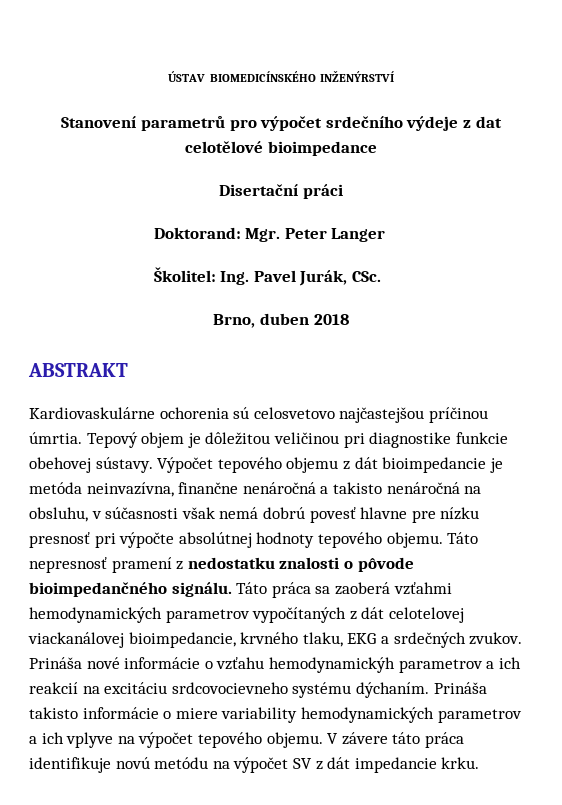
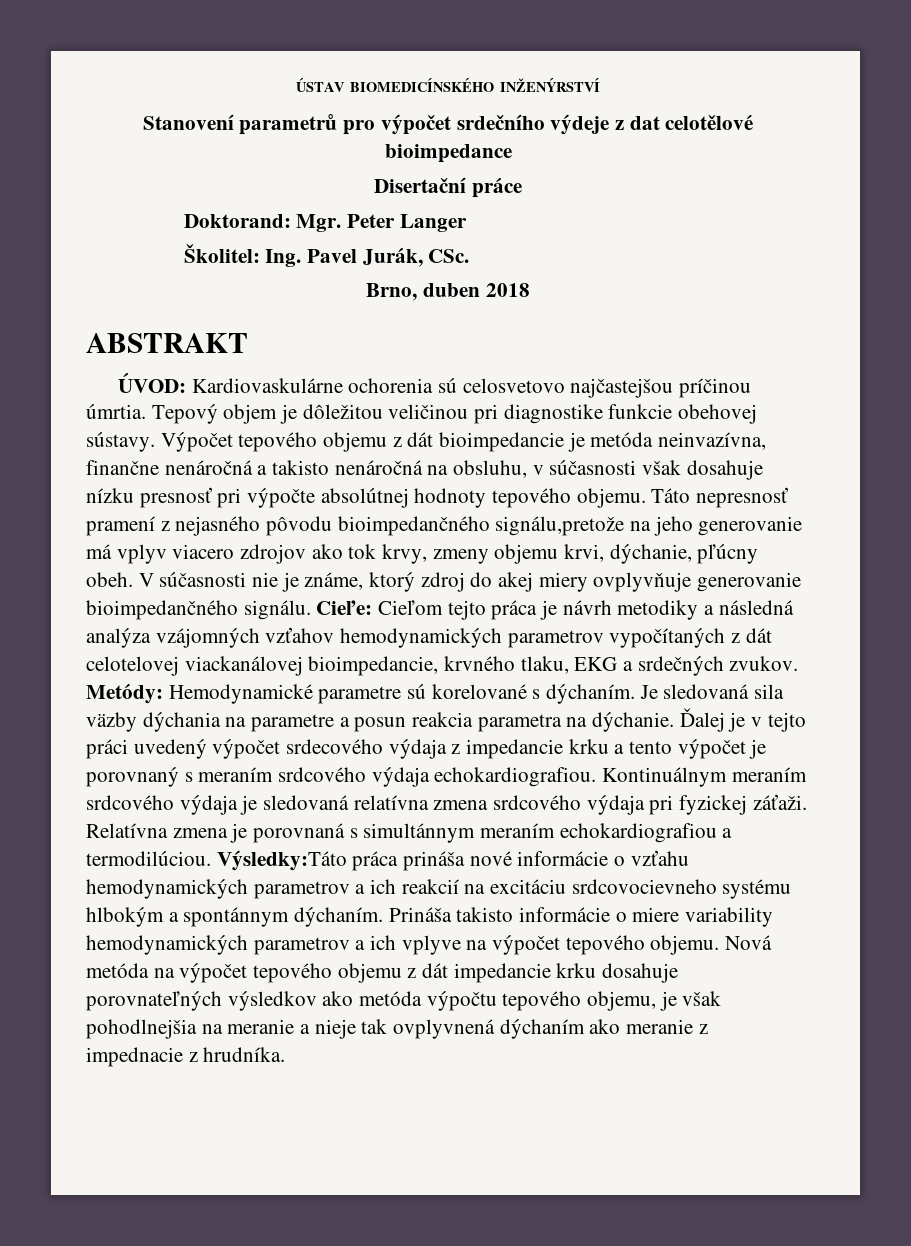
[302,184,343,199] práci -> [471,177,522,198] práce
(128, 370) none -> [118,372,187,393] ÚVOD:
[219,507,436,523] nemá dobrú povesť hlavne pre -> [686,460,763,480] dosahuje
[187,557,414,572] [29,582,452,598] nedostatku znalosti o pôvode bioimpedančného signálu. Táto práca sa zaoberá vzťahmi -> [175,516,803,536] [86,544,759,564] [86,572,802,592] [86,600,794,620] [86,627,335,648] nejasného pôvodu bioimpedančného signálu,pretože na jeho generovanie má vplyv viacero zdrojov ako tok krvy, zmeny objemu krvi, dýchanie, pľúcny obeh. V súčasnosti nie je známe, ktorý zdroj do akej miery ovplyvňuje generovanie bioimpedančného signálu. Cieľe: Cieľom tejto práca je návrh metodiky a následná analýza vzájomných vzťahov
[29,657,82,669] Prináša -> [86,683,785,704] [86,708,806,732] [86,739,767,759] [86,767,807,787] [86,794,807,815] [86,823,733,843] [86,850,466,871] Metódy: Hemodynamické parametre sú korelované s dýchaním. Je sledovaná sila väzby dýchania na parametre a posun reakcia parametra na dýchanie. Ďalej je v tejto práci uvedený výpočet srdecového výdaja z impedancie krku a tento výpočet je porovnaný s meraním srdcového výdaja echokardiografiou. Kontinuálnym meraním srdcového výdaja je sledovaná relatívna zmena srdcového výdaja pri fyzickej záťaži. Relatívna zmena je porovnaná s simultánnym meraním echokardiografiou a termodilúciou. Výsledky:Táto práca prináša
[268,657,395,673] hemodynamickýh -> [86,879,248,899] hemodynamických
(352, 690) none -> [86,907,290,927] hlbokým a spontánnym
[327,732,464,748] [29,757,480,773] V závere táto práca identifikuje novú metódu na výpočet SV z dát impedancie krku. -> [725,935,773,950] [86,963,679,983] [86,991,722,1011] [86,1019,708,1039] [86,1047,286,1067] Nová metóda na výpočet tepového objemu z dát impedancie krku dosahuje porovnateľných výsledkov ako metóda výpočtu tepového objemu, je však pohodlnejšia na meranie a nieje tak ovplyvnená dýchaním ako meranie z impednacie z hrudníka.

